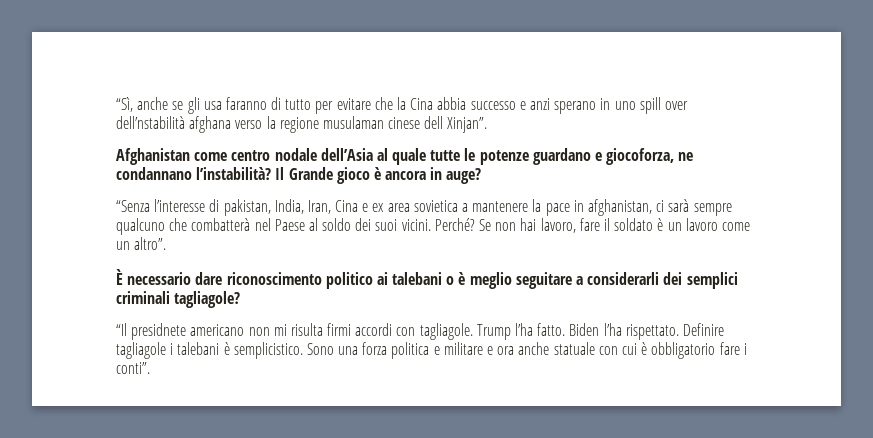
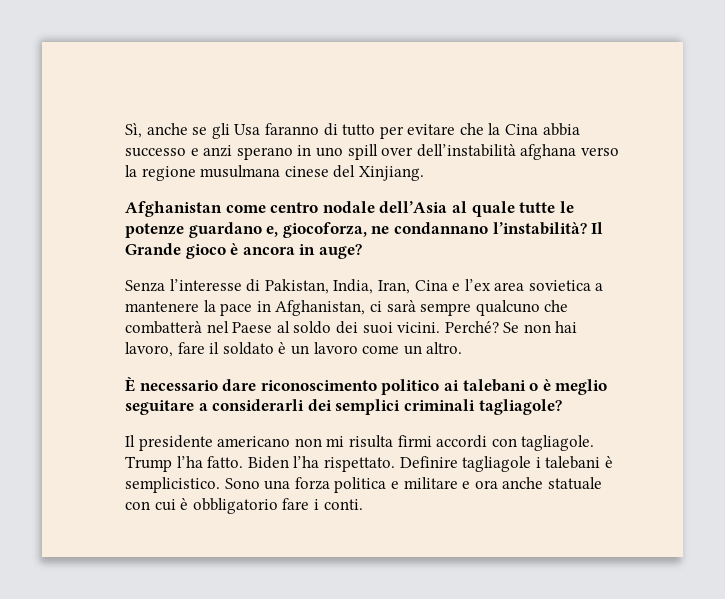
[116,97,133,112] “Sì, -> [125,123,142,138] Sì,
[203,101,222,110] usa -> [234,124,261,135] Usa
[116,116,185,129] dell’nstabilità -> [416,144,516,157] dell’instabilità
[322,116,488,133] musulaman cinese dell Xinjan”. -> [200,165,424,181] musulmana cinese del Xinjiang.
[595,152,603,161] e -> [266,226,279,237] e,
[116,200,150,212] “Senza -> [125,280,165,292] Senza
[223,199,271,216] pakistan, -> [264,279,329,294] Pakistan,
[372,203,385,212] ex -> [464,279,491,291] l’ex
[587,199,652,216] afghanistan, -> [275,300,366,316] Afghanistan,
[134,237,167,250] altro”. -> [426,342,463,354] altro.
[116,323,187,340] “Il presidnete -> [125,435,213,451] Il presidente
[116,362,150,374] conti”. -> [323,499,363,510] conti.

